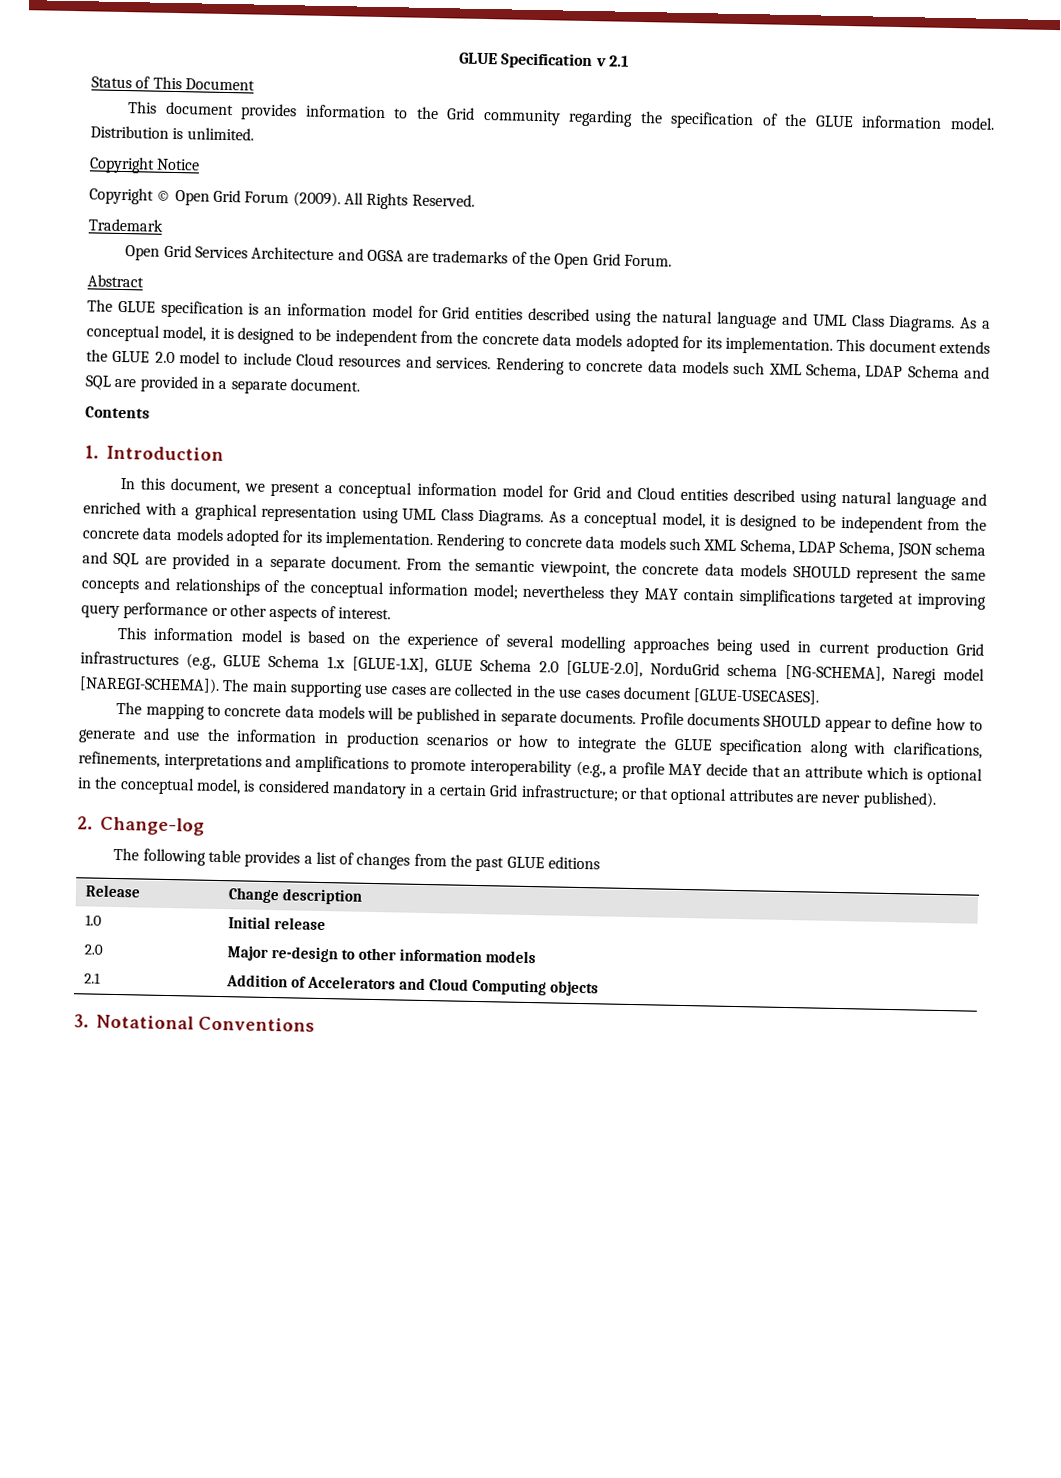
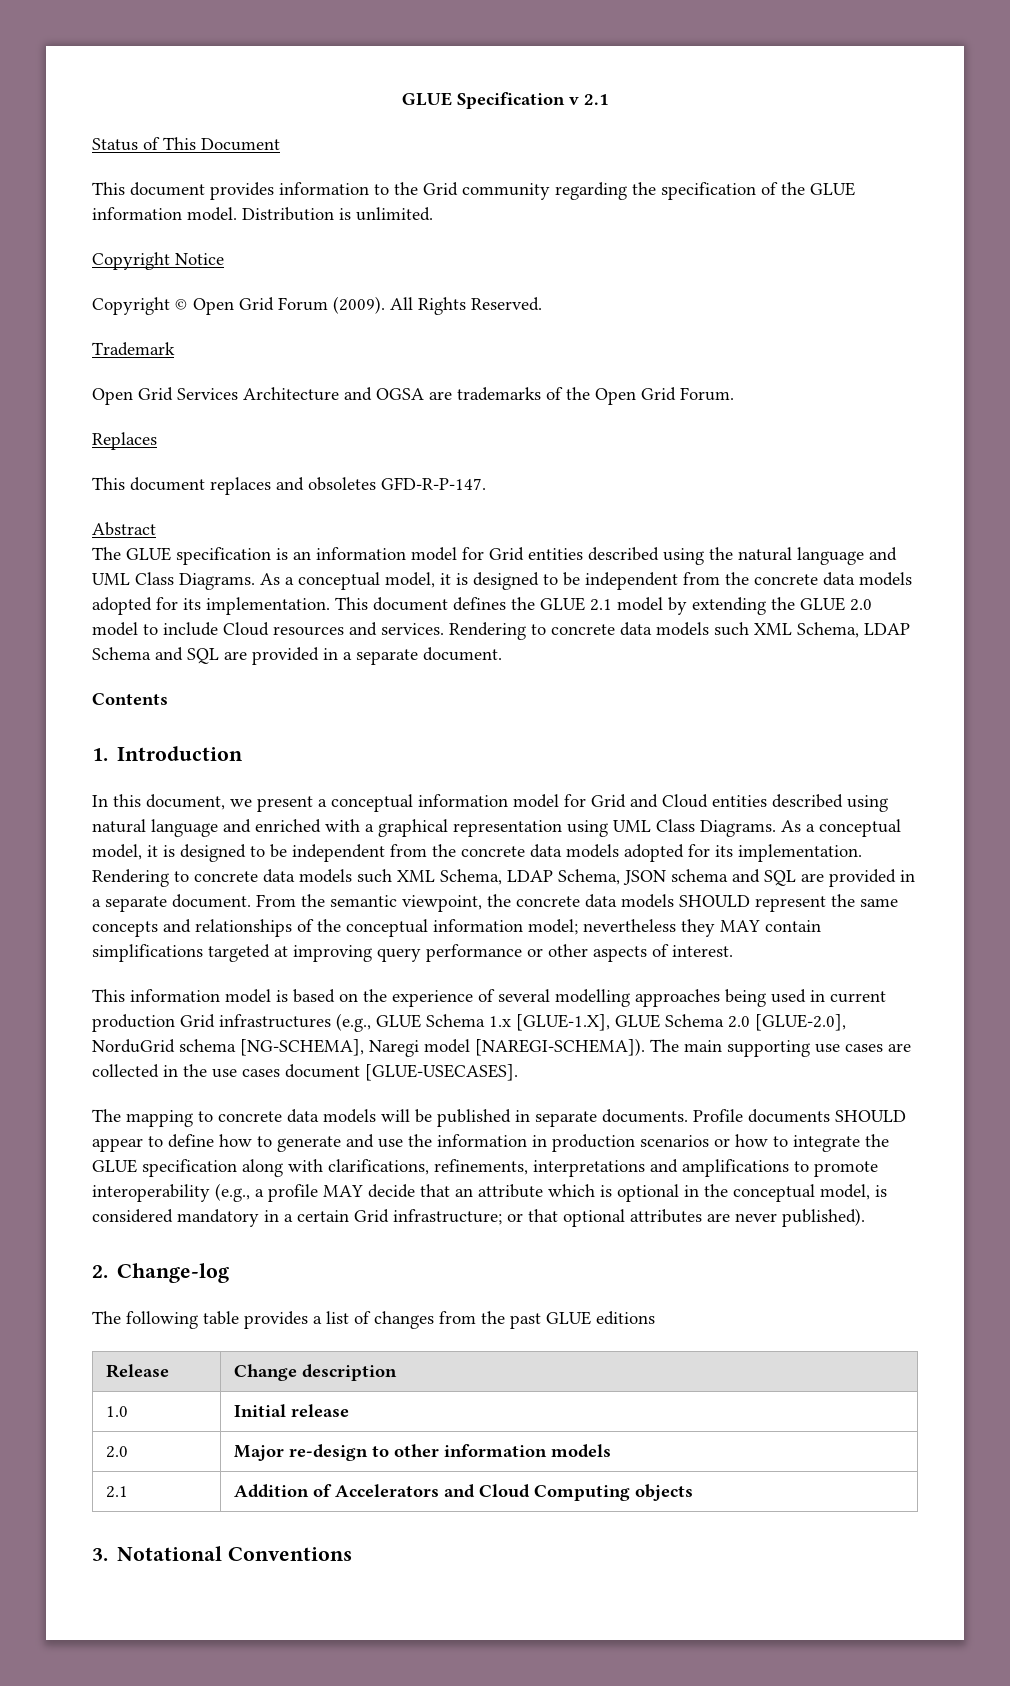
(673, 260) none -> [92,432,157,450] [92,477,486,495] // Replaces // This document replaces and obsoletes GFD-R-P-147.
[938,340,990,354] extends -> [453,597,766,615] defines the GLUE 2.1 model by extending

